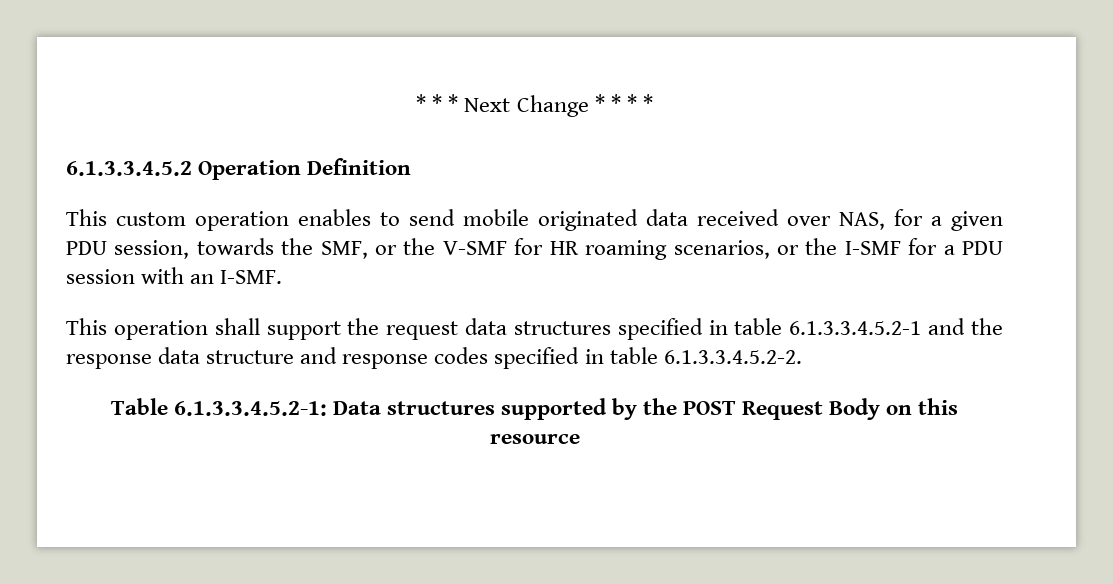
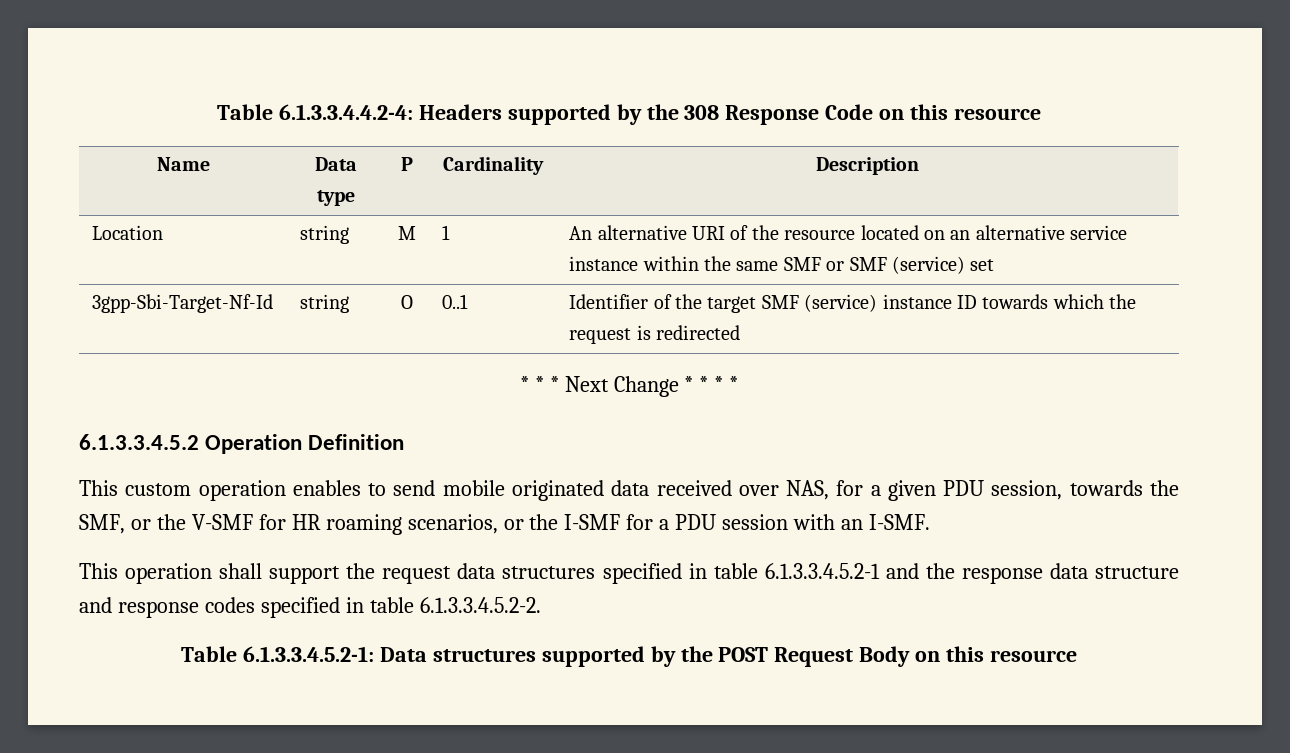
(416, 103) none -> [216,104,1042,125] [157,157,210,171] [314,157,357,171] [316,190,355,206] [400,157,413,171] [443,156,544,175] [816,157,919,175] [92,225,164,240] [300,225,350,244] [397,226,416,240] [442,225,451,240] [569,225,1128,240] [569,256,995,274] [92,294,274,313] [300,294,350,313] [400,295,413,309] [442,294,469,309] [569,294,1137,313] [569,325,741,344] Table 6.1.3.3.4.4.2-4: Headers supported by the 308 Response Code on this resource // Name | Data type | P | Cardinality | Description // Location | string | M | 1 | An alternative URI of the resource located on an alternative service instance within the same SMF or SMF (service) set // 3gpp-Sbi-Target-Nf-Id | string | O | 0..1 | Identifier of the target SMF (service) instance ID towards which the request is redirected //

